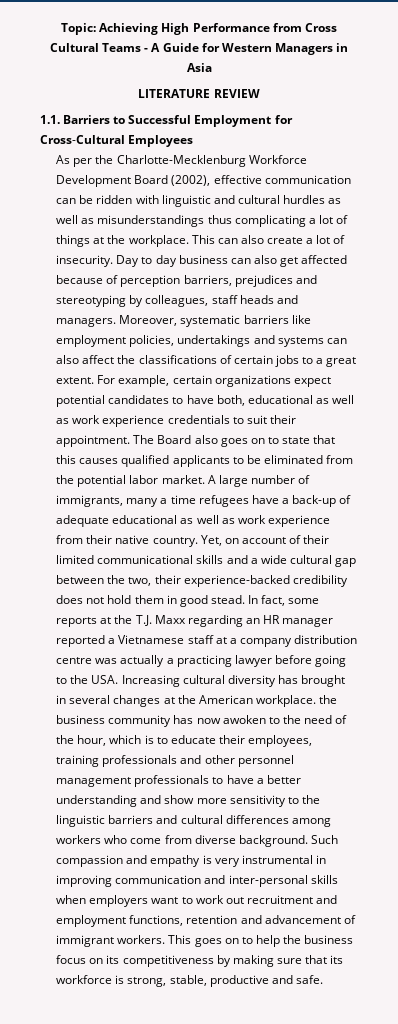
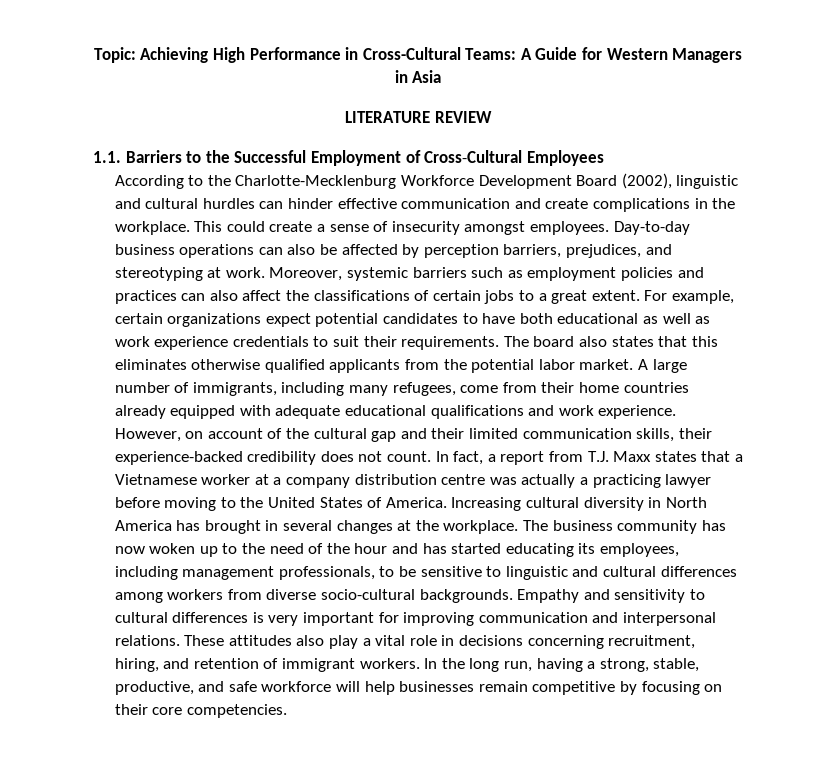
[272,23,337,32] [50,43,149,52] from Cross Cultural Teams - -> [345,47,517,60] in Cross-Cultural Teams:
(126, 120) none -> [205,150,230,163] the
[274,115,293,124] for -> [405,150,421,163] of
[56,155,93,167] As per -> [114,175,204,189] According to
[213,175,351,184] [56,195,342,207] [56,215,349,227] [56,235,346,247] [56,255,348,267] [56,275,119,284] effective communication can be ridden with linguistic and cultural hurdles as well as misunderstandings thus complicating a lot of things at the workplace. This can also create a lot of insecurity. Day to day business can also get affected because of -> [676,175,739,189] [114,198,736,212] [114,221,690,235] [114,244,420,258] linguistic and cultural hurdles can hinder effective communication and create complications in the workplace. This could create a sense of insecurity amongst employees. Day-to-day business operations can also be affected by
[234,275,293,287] prejudices -> [565,244,641,258] prejudices,
[129,295,298,307] [56,315,311,327] [56,335,324,347] by colleagues, staff heads and managers. Moreover, systematic barriers like employment policies, undertakings and systems -> [207,267,704,281] [114,290,177,304] at work. Moreover, systemic barriers such as employment policies and practices
[216,395,245,406] both, -> [519,313,553,324] both
[56,435,336,447] [56,455,323,467] appointment. The Board also goes on to state that this causes qualified applicants to be eliminated -> [401,336,718,350] [114,359,401,373] requirements. The board also states that this eliminates otherwise qualified applicants
[126,495,352,507] [56,515,330,527] [56,535,330,547] [56,555,357,567] [56,575,152,586] many a time refugees have a back-up of adequate educational as well as work experience from their native country. Yet, on account of their limited communicational skills and a wide cultural gap between the two, -> [281,382,689,396] [114,405,677,419] [114,428,675,442] including many refugees, come from their home countries already equipped with adequate educational qualifications and work experience. However, on account of the cultural gap and their limited communication skills,
[107,595,320,607] [56,615,334,627] [56,635,106,647] hold them in good stead. In fact, some reports at the T.J. Maxx regarding an HR manager reported -> [387,451,731,465] count. In fact, a report from T.J. Maxx states that
[187,635,214,644] staff -> [201,474,251,485] worker
[315,655,347,667] [56,675,276,687] going to the USA. Increasing cultural diversity -> [164,497,707,511] [114,520,172,531] moving to the United States of America. Increasing cultural diversity in North America
[198,695,338,707] American workplace. the -> [443,520,548,534] workplace. The
[222,715,266,724] awoken -> [149,543,218,557] woken up
[77,735,313,747] [56,755,294,767] [56,775,301,787] [56,795,320,807] [56,815,154,827] hour, which is to educate their employees, training professionals and other personnel management professionals to have a better understanding and show more sensitivity to the linguistic barriers -> [354,543,679,557] [114,566,568,580] hour and has started educating its employees, including management professionals, to be sensitive to linguistic
[104,835,338,847] [56,855,326,867] [56,875,338,887] [56,895,338,907] [56,915,356,927] [56,935,354,947] [56,955,344,967] [56,975,323,987] who come from diverse background. Such compassion and empathy is very instrumental in improving communication and inter-personal skills when employers want to work out recruitment and employment functions, retention and advancement of immigrant workers. This goes on to help the business focus on its competitiveness by making sure that its workforce is strong, stable, productive and safe. -> [227,589,705,603] [114,612,716,626] [114,635,696,649] [114,658,700,672] [114,681,723,695] [114,704,287,718] from diverse socio-cultural backgrounds. Empathy and sensitivity to cultural differences is very important for improving communication and interpersonal relations. These attitudes also play a vital role in decisions concerning recruitment, hiring, and retention of immigrant workers. In the long run, having a strong, stable, productive, and safe workforce will help businesses remain competitive by focusing on their core competencies.

